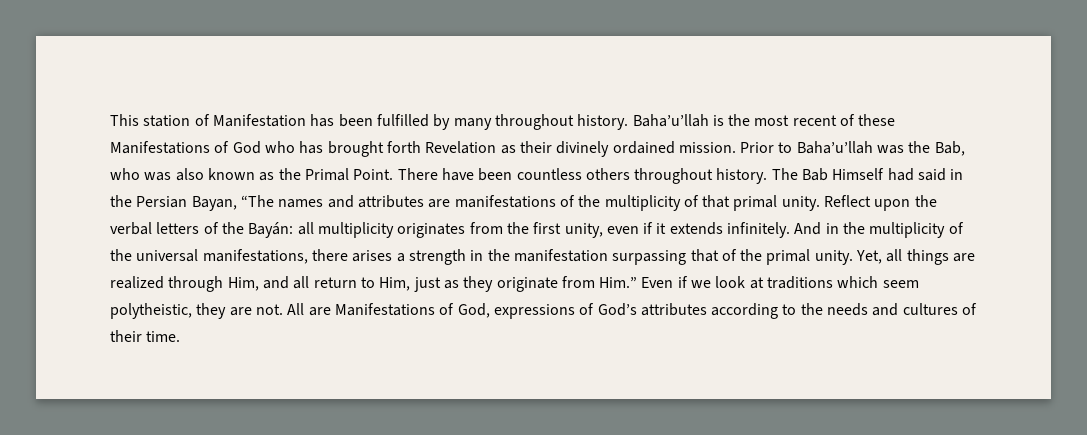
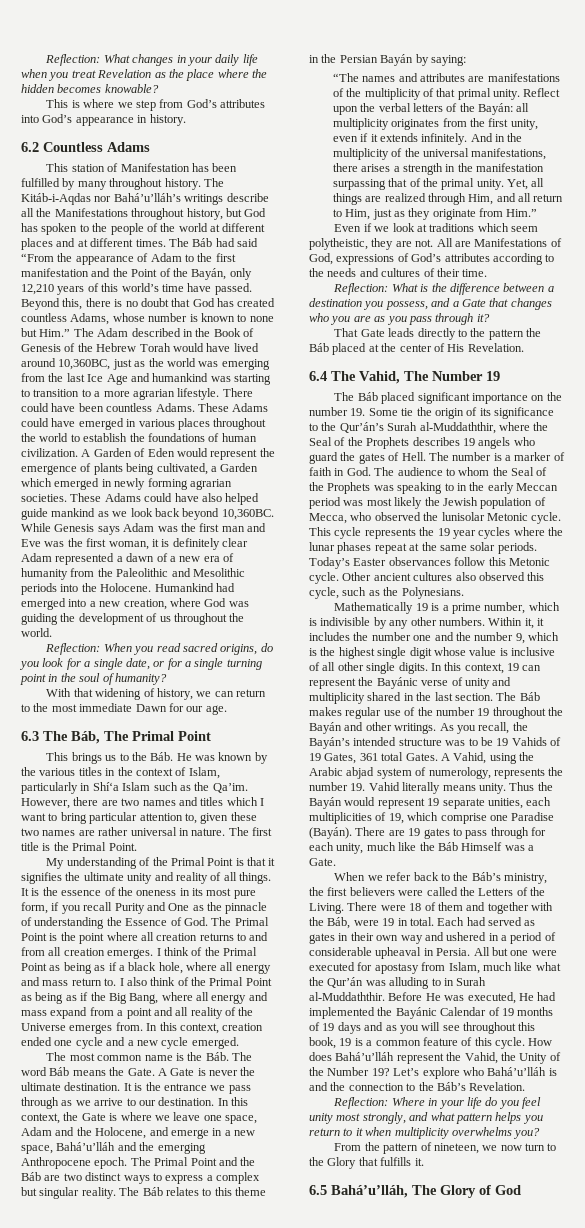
(110, 120) none -> [45,54,258,66] [21,69,267,81] [21,84,159,93] [46,99,266,111] [21,114,186,126] [21,142,150,152] Reflection: What changes in your daily life when you treat Revelation as the place where the hidden becomes knowable? // This is where we step from God’s attributes into God’s appearance in history. // 6.2 Countless Adams //
[632,114,896,127] [110,141,965,157] [110,168,964,184] [110,195,237,211] Baha’u’llah is the most recent of these Manifestations of God who has brought forth Revelation as their divinely ordained mission. Prior to Baha’u’llah was the Bab, who was also known as the Primal Point. There have been countless others throughout history. The Bab Himself had said in the Persian Bayan, -> [203,178,224,187] [21,193,269,205] [21,208,267,220] [21,223,266,235] [21,238,258,250] [21,253,236,265] [21,268,252,280] [21,283,252,295] [21,298,276,310] [21,313,274,325] [21,328,254,337] [21,343,259,352] [21,358,270,370] [21,373,271,385] [21,388,253,400] [21,403,269,412] [21,418,267,430] [21,433,257,442] [21,448,275,460] [21,463,259,475] [21,478,232,490] [21,493,260,505] [21,508,274,520] [21,523,266,535] [21,538,248,550] [21,553,234,565] [21,568,245,580] [21,583,235,595] [21,598,249,610] [21,613,245,625] [21,628,52,637] [45,643,273,655] [19,658,262,670] [20,673,167,685] [46,688,267,700] [21,703,227,715] [21,731,211,744] [46,752,268,764] [21,767,220,779] [21,782,248,794] [21,797,264,809] [21,812,257,824] [21,827,272,836] [21,842,137,851] [46,857,276,869] [21,872,271,884] [21,887,256,899] [21,902,268,914] [21,917,269,929] [21,932,269,944] [21,947,257,959] [21,962,271,974] [21,977,272,986] [21,992,268,1004] [21,1007,254,1019] [21,1022,264,1034] [21,1037,239,1049] [46,1052,253,1061] [21,1067,256,1076] [21,1082,251,1094] [21,1097,248,1109] [21,1112,257,1124] [21,1127,255,1139] [21,1142,206,1154] [21,1157,256,1169] [21,1172,260,1184] [21,1187,266,1199] [309,54,466,66] The Kitáb-i-Aqdas nor Bahá’u’lláh’s writings describe all the Manifestations throughout history, but God has spoken to the people of the world at different places and at different times. The Báb had said “From the appearance of Adam to the first manifestation and the Point of the Bayán, only 12,210 years of this world’s time have passed. Beyond this, there is no doubt that God has created countless Adams, whose number is known to none but Him.” The Adam described in the Book of Genesis of the Hebrew Torah would have lived around 10,360BC, just as the world was emerging from the last Ice Age and humankind was starting to transition to a more agrarian lifestyle. There could have been countless Adams. These Adams could have emerged in various places throughout the world to establish the foundations of human civilization. A Garden of Eden would represent the emergence of plants being cultivated, a Garden which emerged in newly forming agrarian societies. These Adams could have also helped guide mankind as we look back beyond 10,360BC. While Genesis says Adam was the first man and Eve was the first woman, it is definitely clear Adam represented a dawn of a new era of humanity from the Paleolithic and Mesolithic periods into the Holocene. Humankind had emerged into a new creation, where God was guiding the development of us throughout the world. // Reflection: When you read sacred origins, do you look for a single date, or for a single turning point in the soul of humanity? // With that widening of history, we can return to the most immediate Dawn for our age. // 6.3 The Báb, The Primal Point // This brings us to the Báb. He was known by the various titles in the context of Islam, particularly in Shí‘a Islam such as the Qa’im. However, there are two names and titles which I want to bring particular attention to, given these two names are rather universal in nature. The first title is the Primal Point. // My understanding of the Primal Point is that it signifies the ultimate unity and reality of all things. It is the essence of the oneness in its most pure form, if you recall Purity and One as the pinnacle of understanding the Essence of God. The Primal Point is the point where all creation returns to and from all creation emerges. I think of the Primal Point as being as if a black hole, where all energy and mass return to. I also think of the Primal Point as being as if the Big Bang, where all energy and mass expand from a point and all reality of the Universe emerges from. In this context, creation ended one cycle and a new cycle emerged. // The most common name is the Báb. The word Báb means the Gate. A Gate is never the ultimate destination. It is the entrance we pass through as we arrive to our destination. In this context, the Gate is where we leave one space, Adam and the Holocene, and emerge in a new space, Bahá’u’lláh and the emerging Anthropocene epoch. The Primal Point and the Báb are two distinct ways to express a complex but singular reality. The Báb relates to this theme in the Persian Bayán by saying: //
(638, 282) none -> (538, 213) //
(181, 336) none -> [333,283,554,295] [309,298,552,310] [309,313,490,325] [334,328,542,340] [309,343,524,355] [309,371,500,384] [334,392,562,404] [309,407,554,419] [309,422,549,434] [309,437,535,449] [309,452,565,464] [309,467,548,476] [309,482,558,494] [309,497,546,509] [309,512,562,524] [309,527,563,539] [309,542,537,554] [309,557,550,569] [309,572,545,584] [309,587,464,599] [334,602,560,614] [309,617,544,629] [309,632,559,644] [309,647,555,659] [309,662,542,674] [309,677,512,689] [309,692,540,704] [309,707,563,719] [309,722,528,734] [309,737,561,749] [309,752,534,764] [309,767,564,779] [309,782,553,794] [309,797,552,809] [309,812,555,824] [309,827,546,839] [309,842,534,854] [309,858,336,866] [334,872,548,884] [309,887,545,896] [309,902,553,914] [309,917,536,929] [309,932,556,944] [309,947,557,959] [309,962,561,974] [309,977,487,989] [309,992,557,1004] [309,1007,554,1019] [309,1022,536,1034] [309,1037,553,1049] [309,1052,561,1064] [309,1067,557,1079] [309,1082,526,1091] [333,1097,542,1109] [309,1112,543,1124] [309,1127,541,1139] [334,1142,557,1154] [309,1157,424,1169] [309,1185,521,1198] // Reflection: What is the difference between a destination you possess, and a Gate that changes who you are as you pass through it? // That Gate leads directly to the pattern the Báb placed at the center of His Revelation. // 6.4 The Vahid, The Number 19 // The Báb placed significant importance on the number 19. Some tie the origin of its significance to the Qur’án’s Surah al-Muddaththir, where the Seal of the Prophets describes 19 angels who guard the gates of Hell. The number is a marker of faith in God. The audience to whom the Seal of the Prophets was speaking to in the early Meccan period was most likely the Jewish population of Mecca, who observed the lunisolar Metonic cycle. This cycle represents the 19 year cycles where the lunar phases repeat at the same solar periods. Today’s Easter observances follow this Metonic cycle. Other ancient cultures also observed this cycle, such as the Polynesians. // Mathematically 19 is a prime number, which is indivisible by any other numbers. Within it, it includes the number one and the number 9, which is the highest single digit whose value is inclusive of all other single digits. In this context, 19 can represent the Bayánic verse of unity and multiplicity shared in the last section. The Báb makes regular use of the number 19 throughout the Bayán and other writings. As you recall, the Bayán’s intended structure was to be 19 Vahids of 19 Gates, 361 total Gates. A Vahid, using the Arabic abjad system of numerology, represents the number 19. Vahid literally means unity. Thus the Bayán would represent 19 separate unities, each multiplicities of 19, which comprise one Paradise (Bayán). There are 19 gates to pass through for each unity, much like the Báb Himself was a Gate. // When we refer back to the Báb’s ministry, the first believers were called the Letters of the Living. There were 18 of them and together with the Báb, were 19 in total. Each had served as gates in their own way and ushered in a period of considerable upheaval in Persia. All but one were executed for apostasy from Islam, much like what the Qur’án was alluding to in Surah al-Muddaththir. Before He was executed, He had implemented the Bayánic Calendar of 19 months of 19 days and as you will see throughout this book, 19 is a common feature of this cycle. How does Bahá’u’lláh represent the Vahid, the Unity of the Number 19? Let’s explore who Bahá’u’lláh is and the connection to the Báb’s Revelation. // Reflection: Where in your life do you feel unity most strongly, and what pattern helps you return to it when multiplicity overwhelms you? // From the pattern of nineteen, we now turn to the Glory that fulfills it. // 6.5 Bahá’u’lláh, The Glory of God

